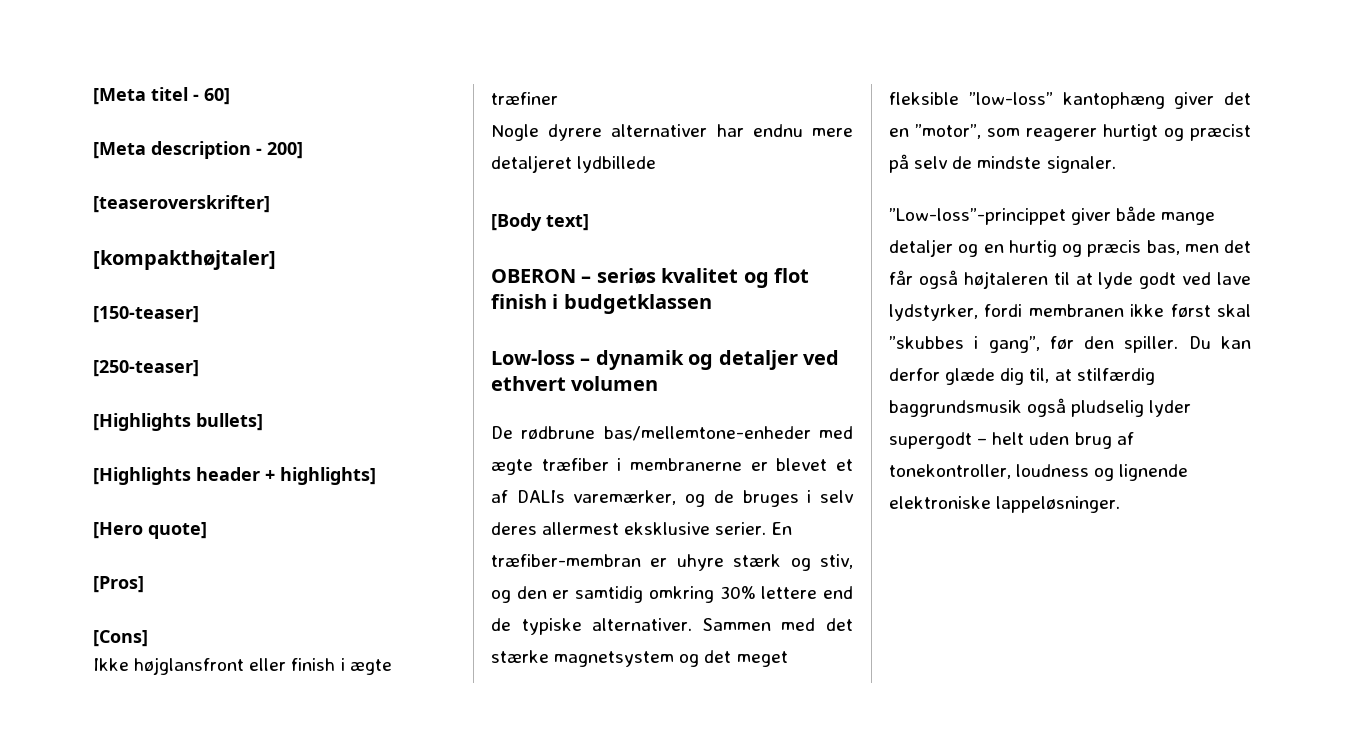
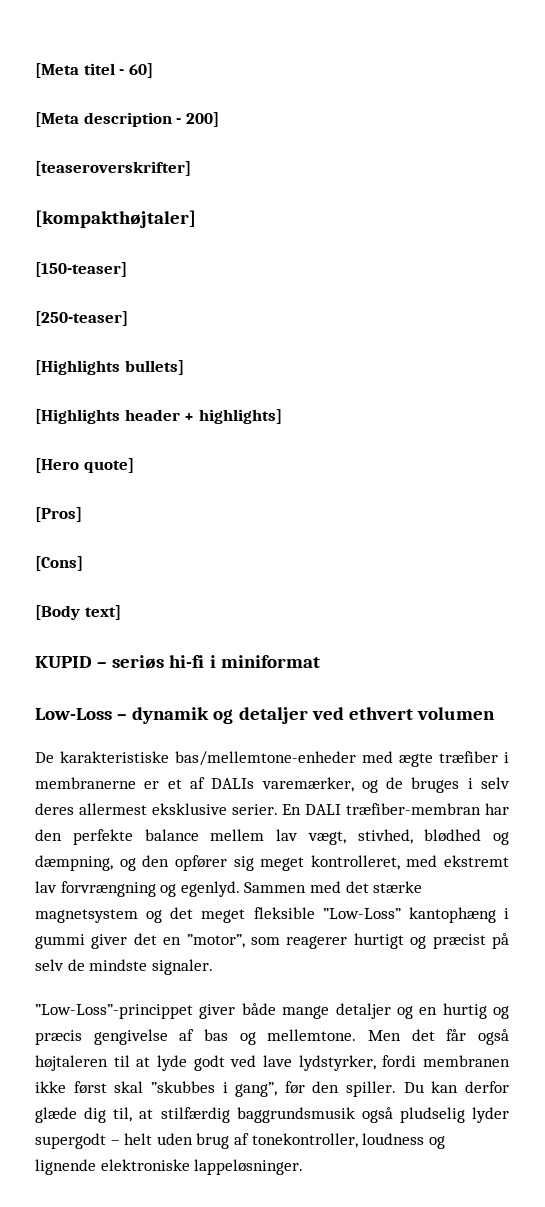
[93,657,392,675] [491,92,558,105] [491,124,853,141] [491,155,657,173] // Ikke højglansfront eller finish i ægte træfiner // Nogle dyrere alternativer har endnu mere detaljeret lydbillede -> (83, 563) none
[491,269,576,283] OBERON -> [35,656,92,668] KUPID
[661,268,809,288] [491,294,712,314] [491,350,575,365] kvalitet og flot finish i budgetklassen // Low-loss -> [169,655,320,668] [35,708,112,720] hi-fi i miniformat // Low-Loss
[521,426,596,439] rødbrune -> [60,751,169,763] karakteristiske
[776,458,828,471] blevet -> (160, 785) none
[491,554,853,571] [491,586,853,603] [491,618,693,635] træfiber-membran er uhyre stærk og stiv, og den er samtidig omkring 30% lettere end de typiske alternativer. -> [305,803,509,815] [35,829,509,845] [35,855,509,871] [35,881,240,897] DALI træfiber-membran har den perfekte balance mellem lav vægt, stivhed, blødhed og dæmpning, og den opfører sig meget kontrolleret, med ekstremt lav forvrængning og egenlyd.
[968,92,1165,109] ”low-loss” kantophæng -> [322,907,510,923] [35,934,85,949] ”Low-Loss” kantophæng i gummi
[889,208,1066,225] ”Low-loss”-princippet -> [35,1004,193,1019] ”Low-Loss”-princippet
[1146,240,1219,255] bas, men -> [93,1029,401,1045] gengivelse af bas og mellemtone. Men

